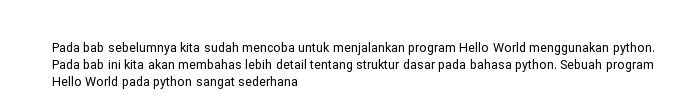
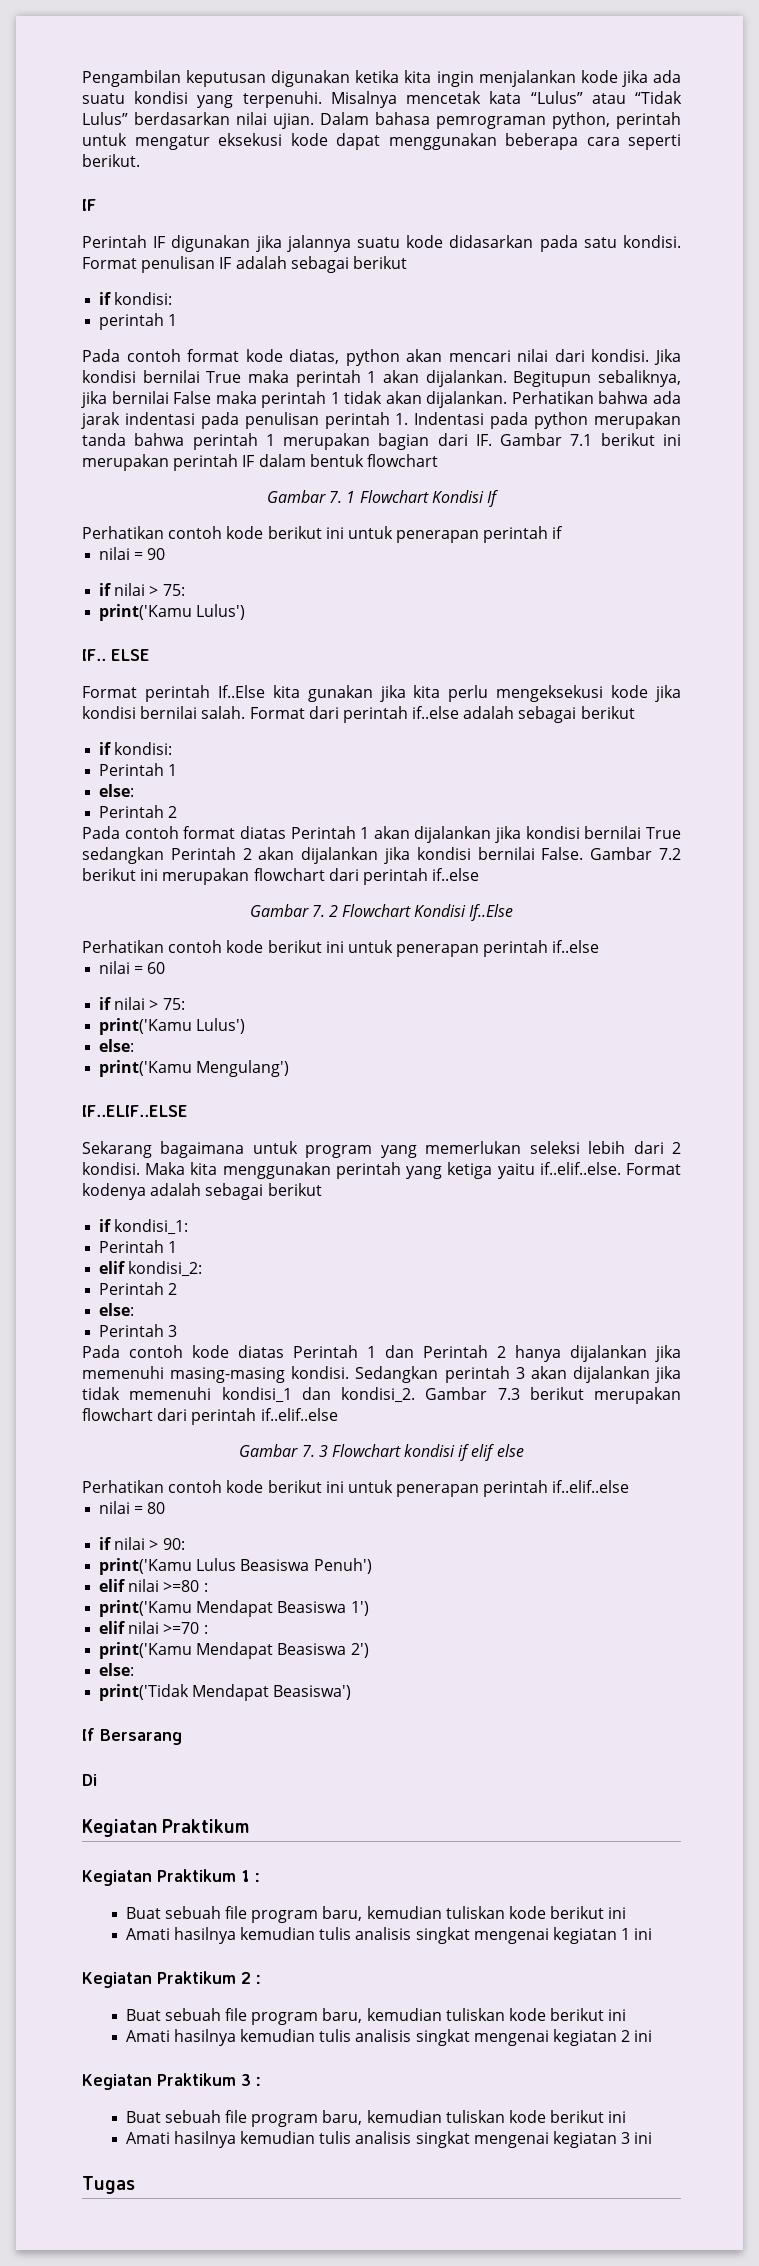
[52,42,655,55] [52,59,654,72] [52,76,298,89] Pada bab sebelumnya kita sudah mencoba untuk menjalankan program Hello World menggunakan python. Pada bab ini kita akan membahas lebih detail tentang struktur dasar pada bahasa python. Sebuah program Hello World pada python sangat sederhana -> [82,70,682,87] [82,91,682,108] [82,112,681,129] [82,133,681,150] [82,154,140,167] [82,199,96,211] [82,235,681,252] [82,256,407,273] [99,292,173,305] [99,313,178,330] [82,349,681,366] [82,370,682,387] [81,391,681,408] [81,412,682,429] [82,433,682,450] [82,454,438,471] [267,490,499,507] [82,526,564,543] [99,547,166,560] [99,583,185,596] [99,604,246,621] [82,649,150,661] [82,685,681,702] [82,706,635,723] [99,742,173,755] [99,763,178,776] [99,784,135,797] [99,805,178,818] [82,826,681,843] [82,847,681,864] [82,868,480,885] [249,904,514,921] [82,940,600,957] [99,961,166,974] [99,997,185,1010] [99,1018,246,1035] [99,1039,135,1052] [99,1060,290,1077] [82,1105,188,1117] [82,1141,682,1158] [82,1162,681,1179] [82,1183,322,1200] [99,1219,189,1235] [99,1240,178,1253] [99,1261,203,1277] [99,1282,178,1295] [99,1303,135,1316] [99,1324,178,1337] [82,1345,681,1362] [82,1366,681,1383] [82,1387,681,1404] [82,1408,338,1425] [239,1444,524,1461] [82,1480,630,1497] [99,1501,166,1514] [99,1537,185,1550] [99,1558,372,1575] [99,1579,208,1592] [99,1600,369,1617] [99,1621,208,1634] [99,1642,369,1659] [99,1663,135,1676] [99,1684,352,1701] [82,1728,182,1745] [82,1774,97,1786] [82,1819,250,1837] [82,1869,260,1886] [125,1906,627,1923] [125,1927,653,1944] [82,1971,261,1988] [125,2008,627,2025] [125,2029,653,2046] [82,2073,261,2090] [125,2110,627,2127] [125,2131,653,2148] [82,2176,135,2194] Pengambilan keputusan digunakan ketika kita ingin menjalankan kode jika ada suatu kondisi yang terpenuhi. Misalnya mencetak kata “Lulus” atau “Tidak Lulus” berdasarkan nilai ujian. Dalam bahasa pemrograman python, perintah untuk mengatur eksekusi kode dapat menggunakan beberapa cara seperti berikut. // IF // Perintah IF digunakan jika jalannya suatu kode didasarkan pada satu kondisi. Format penulisan IF adalah sebagai berikut // if kondisi: // perintah 1 // Pada contoh format kode diatas, python akan mencari nilai dari kondisi. Jika kondisi bernilai True maka perintah 1 akan dijalankan. Begitupun sebaliknya, jika bernilai False maka perintah 1 tidak akan dijalankan. Perhatikan bahwa ada jarak indentasi pada penulisan perintah 1. Indentasi pada python merupakan tanda bahwa perintah 1 merupakan bagian dari IF. Gambar 7.1 berikut ini merupakan perintah IF dalam bentuk flowchart // Gambar 7. 1 Flowchart Kondisi If // Perhatikan contoh kode berikut ini untuk penerapan perintah if // nilai = 90 // if nilai > 75: // print('Kamu Lulus') // IF.. ELSE // Format perintah If..Else kita gunakan jika kita perlu mengeksekusi kode jika kondisi bernilai salah. Format dari perintah if..else adalah sebagai berikut // if kondisi: // Perintah 1 // else: // Perintah 2 // Pada contoh format diatas Perintah 1 akan dijalankan jika kondisi bernilai True sedangkan Perintah 2 akan dijalankan jika kondisi bernilai False. Gambar 7.2 berikut ini merupakan flowchart dari perintah if..else // Gambar 7. 2 Flowchart Kondisi If..Else // Perhatikan contoh kode berikut ini untuk penerapan perintah if..else // nilai = 60 // if nilai > 75: // print('Kamu Lulus') // else: // print('Kamu Mengulang') // IF..ELIF..ELSE // Sekarang bagaimana untuk program yang memerlukan seleksi lebih dari 2 kondisi. Maka kita menggunakan perintah yang ketiga yaitu if..elif..else. Format kodenya adalah sebagai berikut // if kondisi_1: // Perintah 1 // elif kondisi_2: // Perintah 2 // else: // Perintah 3 // Pada contoh kode diatas Perintah 1 dan Perintah 2 hanya dijalankan jika memenuhi masing-masing kondisi. Sedangkan perintah 3 akan dijalankan jika tidak memenuhi kondisi_1 dan kondisi_2. Gambar 7.3 berikut merupakan flowchart dari perintah if..elif..else // Gambar 7. 3 Flowchart kondisi if elif else // Perhatikan contoh kode berikut ini untuk penerapan perintah if..elif..else // nilai = 80 // if nilai > 90: // print('Kamu Lulus Beasiswa Penuh') // elif nilai >=80 : // print('Kamu Mendapat Beasiswa 1') // elif nilai >=70 : // print('Kamu Mendapat Beasiswa 2') // else: // print('Tidak Mendapat Beasiswa') // If Bersarang // Di // Kegiatan Praktikum // Kegiatan Praktikum 1 : // Buat sebuah file program baru, kemudian tuliskan kode berikut ini // Amati hasilnya kemudian tulis analisis singkat mengenai kegiatan 1 ini // Kegiatan Praktikum 2 : // Buat sebuah file program baru, kemudian tuliskan kode berikut ini // Amati hasilnya kemudian tulis analisis singkat mengenai kegiatan 2 ini // Kegiatan Praktikum 3 : // Buat sebuah file program baru, kemudian tuliskan kode berikut ini // Amati hasilnya kemudian tulis analisis singkat mengenai kegiatan 3 ini // Tugas

